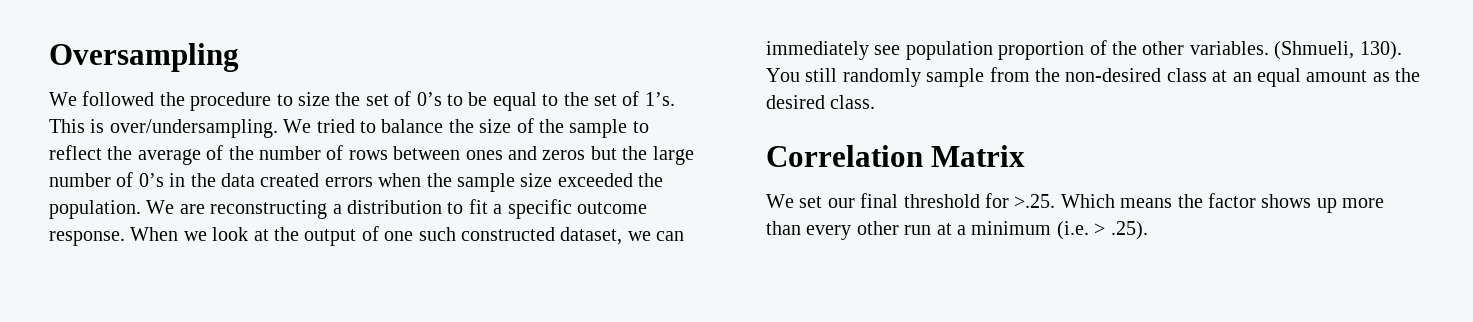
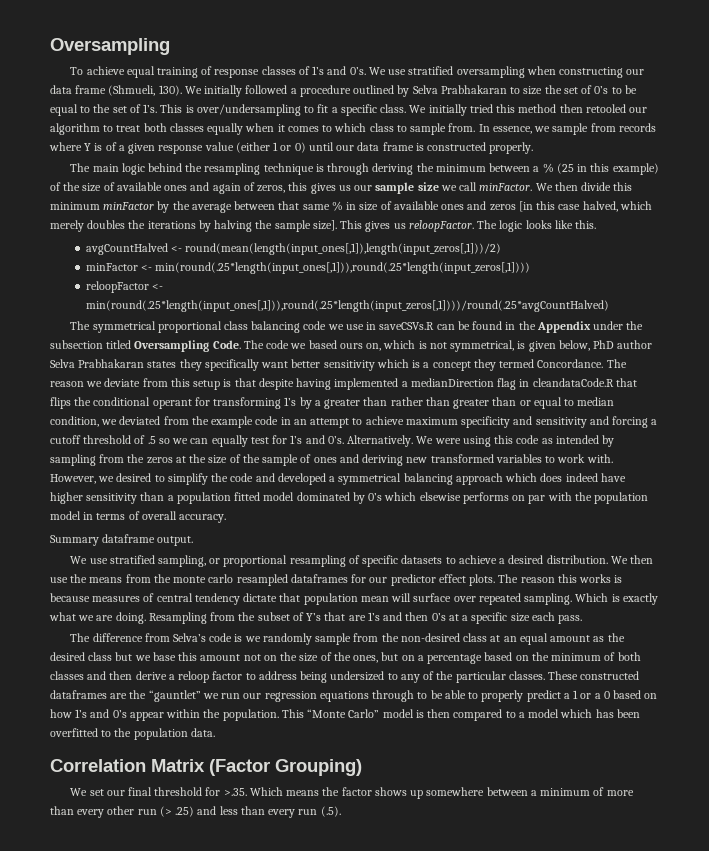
[49,91,272,111] We followed the procedure -> [70,66,645,78] [50,85,507,97] To achieve equal training of response classes of 1’s and 0’s. We use stratified oversampling when constructing our data frame (Shmueli, 130). We initially followed a procedure outlined by Selva Prabhakaran
[109,119,444,138] over/undersampling. We tried to balance -> [196,104,648,116] [50,123,656,135] [49,142,534,154] [70,163,659,175] [50,182,633,194] [50,201,652,213] [50,220,597,232] [85,243,502,255] [85,262,531,274] [85,281,163,293] [85,300,609,312] [70,321,644,333] [50,340,653,352] [50,359,627,371] [50,378,637,390] [50,397,615,409] [50,416,658,428] [50,435,615,447] [50,454,186,466] over/undersampling to fit a specific class. We initially tried this method then retooled our algorithm to treat both classes equally when it comes to which class to sample from. In essence, we sample from records where Y is of a given response value (either 1 or 0) until our data frame is constructed properly. // The main logic behind the resampling technique is through deriving the minimum between a % (25 in this example) of the size of available ones and again of zeros, this gives us our sample size we call minFactor. We then divide this minimum minFactor by the average between that same % in size of available ones and zeros [in this case halved, which merely doubles the iterations by halving the sample size]. This gives us reloopFactor. The logic looks like this. // avgCountHalved <- round(mean(length(input_ones[,1]),length(input_zeros[,1]))/2) // minFactor <- min(round(.25*length(input_ones[,1])),round(.25*length(input_zeros[,1]))) // reloopFactor <- min(round(.25*length(input_ones[,1])),round(.25*length(input_zeros[,1])))/round(.25*avgCountHalved) // The symmetrical proportional class balancing code we use in saveCSVs.R can be found in the Appendix under the subsection titled Oversampling Code. The code we based ours on, which is not symmetrical, is given below, PhD author Selva Prabhakaran states they specifically want better sensitivity which is a concept they termed Concordance. The reason we deviate from this setup is that despite having implemented a medianDirection flag in cleandataCode.R that flips the conditional operant for transforming 1’s by a greater than rather than greater than or equal to median condition, we deviated from the example code in an attempt to achieve maximum specificity and sensitivity and forcing a cutoff threshold of .5 so we can equally test for 1’s and 0’s. Alternatively. We were using this code as intended by sampling from the zeros at
[632,121,649,133] [49,145,694,165] [49,172,664,192] [49,199,647,219] [49,226,685,246] [766,40,1402,60] [766,68,838,82] to reflect the average of the number of rows between ones and zeros but the large number of 0’s in the data created errors when the sample size exceeded the population. We are reconstructing a distribution to fit a specific outcome response. When we look at the output of one such constructed dataset, we can immediately see population proportion of the other variables. (Shmueli, 130). You still -> [300,454,613,466] [50,473,626,485] [50,492,649,504] [50,511,227,523] [50,534,194,546] [70,555,654,567] [50,574,623,586] [50,593,658,605] [49,612,583,624] [70,633,261,642] of ones and deriving new transformed variables to work with. However, we desired to simplify the code and developed a symmetrical balancing approach which does indeed have higher sensitivity than a population fitted model dominated by 0’s which elsewise performs on par with the population model in terms of overall accuracy. // Summary dataframe output. // We use stratified sampling, or proportional resampling of specific datasets to achieve a desired distribution. We then use the means from the monte carlo resampled dataframes for our predictor effect plots. The reason this works is because measures of central tendency dictate that population mean will surface over repeated sampling. Which is exactly what we are doing. Resampling from the subset of Y’s that are 1’s and then 0’s at a specific size each pass. // The difference from Selva’s code is we
[830,95,876,109] class. -> [88,652,641,664] [50,671,640,683] [50,690,658,702] [50,709,640,721] [50,728,215,740] class but we base this amount not on the size of the ones, but on a percentage based on the minimum of both classes and then derive a reloop factor to address being undersized to any of the particular classes. These constructed dataframes are the “gauntlet” we run our regression equations through to be able to properly predict a 1 or a 0 based on how 1’s and 0’s appear within the population. This “Monte Carlo” model is then compared to a model which has been overfitted to the population data.
(1026, 156) none -> [209,759,362,776] (Factor Grouping)
[1014,194,1056,208] >.25. -> [223,788,247,796] >.35.
(1337, 205) none -> [426,787,605,796] somewhere between a minimum of
[936,221,1148,240] at a minimum (i.e. > .25). -> [159,806,341,818] (> .25) and less than every run (.5).

